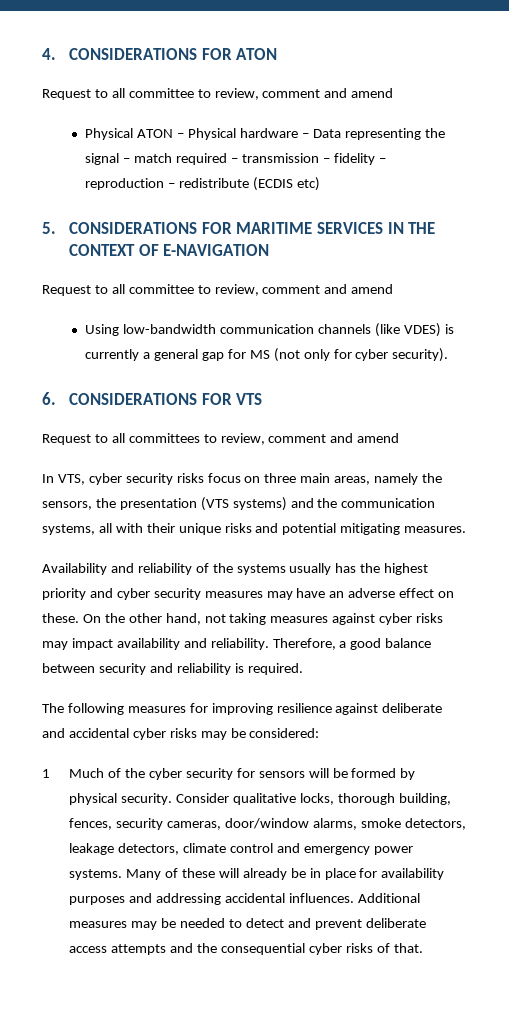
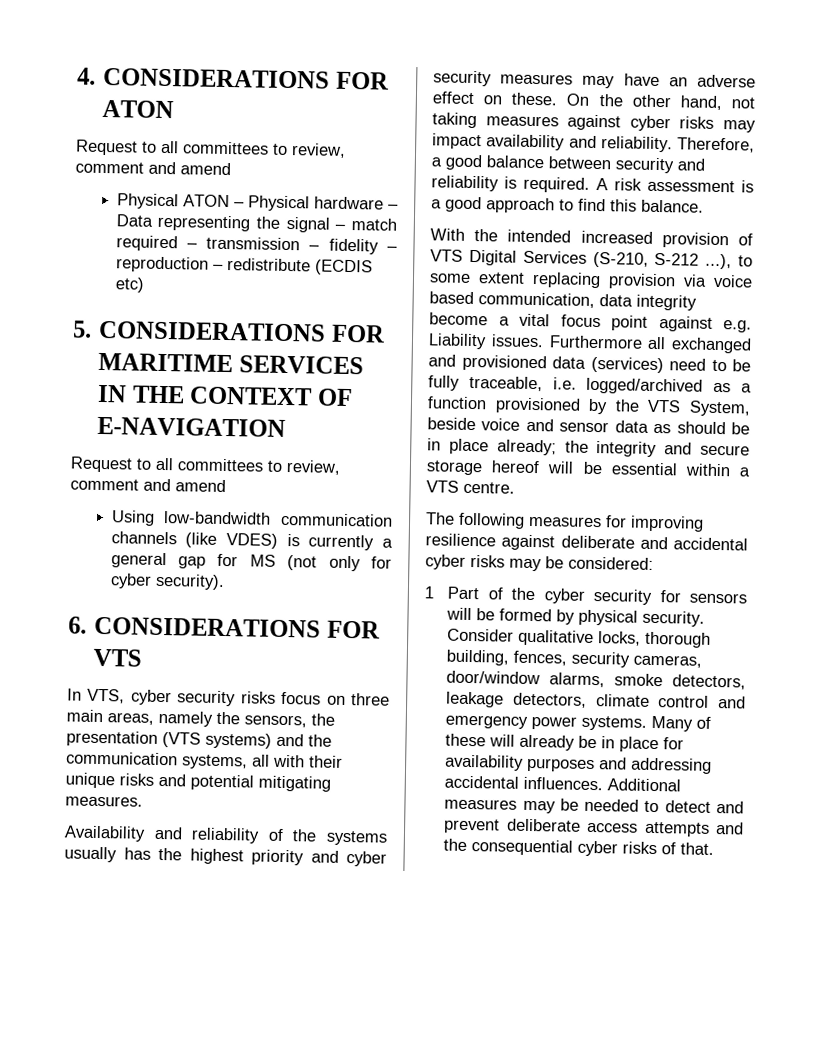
[128,88,194,98] committee -> [182,141,269,155] committees
[128,284,194,294] committee -> [177,458,264,472] committees
[42,433,400,445] // Request to all committees to review, comment and amend -> (143, 657) none
(303, 669) none -> [596,178,754,193] [431,196,704,214] [430,228,753,249] [430,249,753,270] [429,271,753,290] [429,291,697,311] [429,312,752,333] [428,333,752,354] [428,354,751,374] [428,375,752,395] [427,396,751,417] [427,417,750,435] [427,438,750,458] [426,460,750,477] [426,480,515,494] A risk assessment is a good approach to find this balance. // With the intended increased provision of VTS Digital Services (S-210, S-212 ...), to some extent replacing provision via voice based communication, data integrity become a vital focus point against e.g. Liability issues. Furthermore all exchanged and provisioned data (services) need to be fully traceable, i.e. logged/archived as a function provisioned by the VTS System, beside voice and sensor data as should be in place already; the integrity and secure storage hereof will be essential within a VTS centre.
[69,768,105,778] Much -> [447,586,480,600] Part

